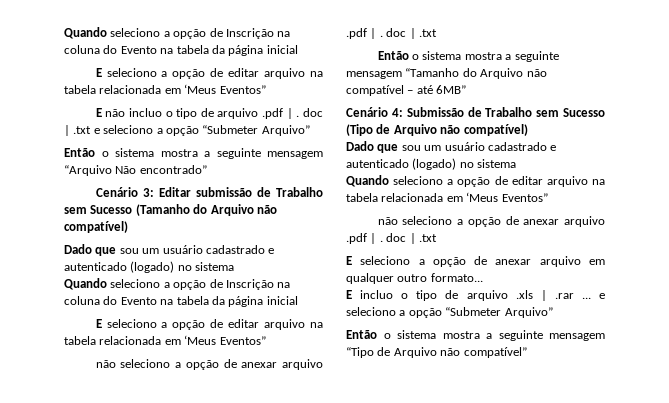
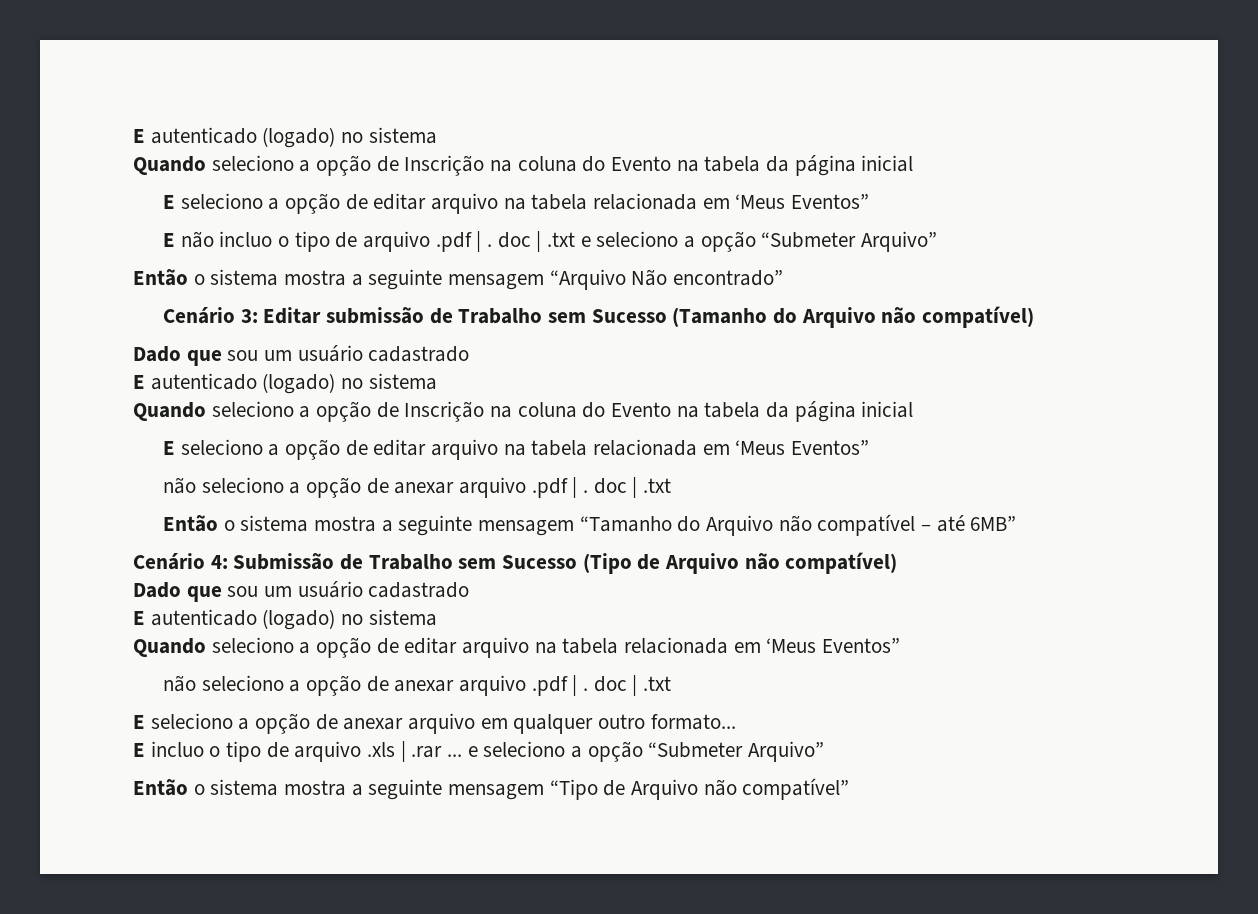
(64, 33) none -> [133,127,437,148] E autenticado (logado) no sistema //
[268,248,275,254] e -> [133,375,145,389] // E
[550,145,557,151] e -> [133,611,145,625] // E

